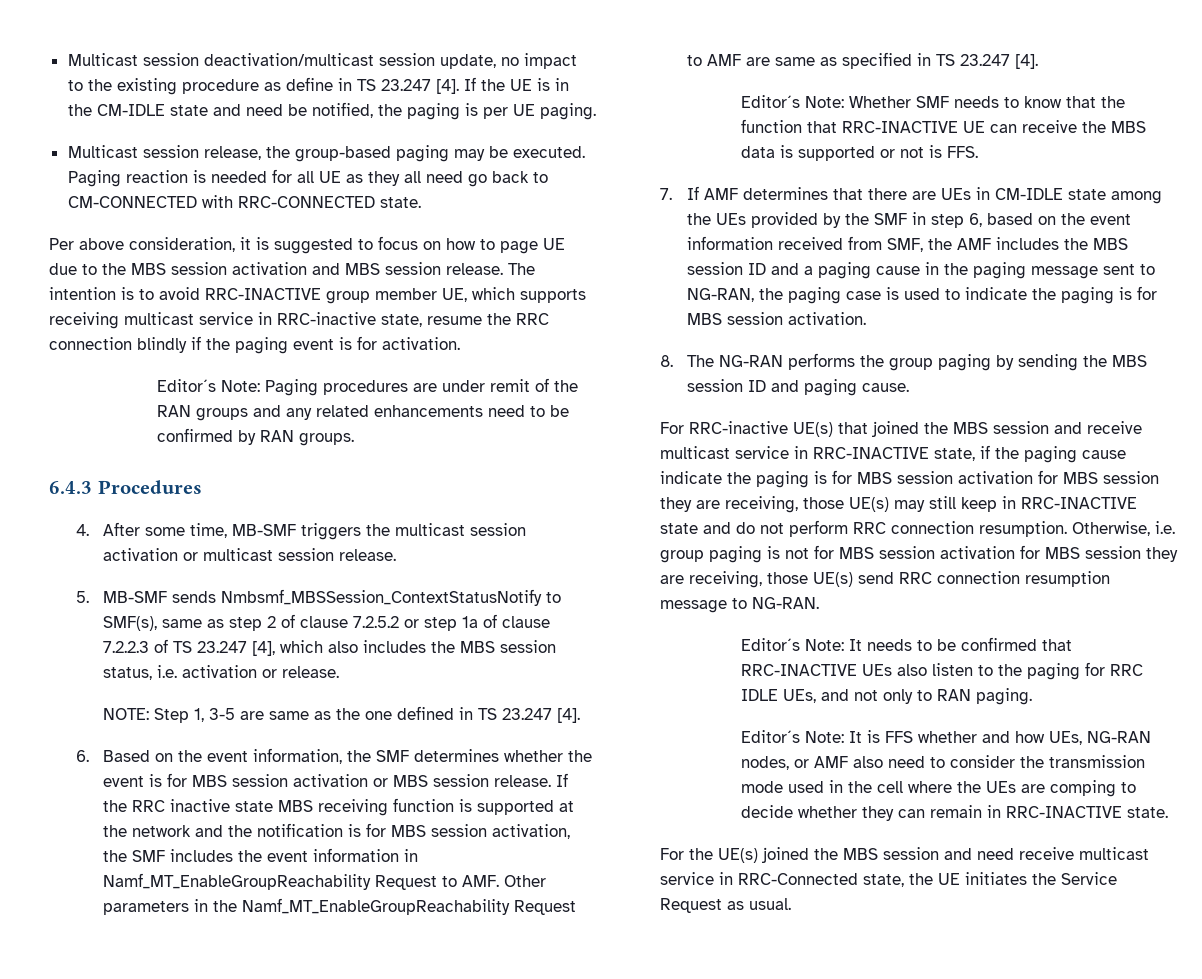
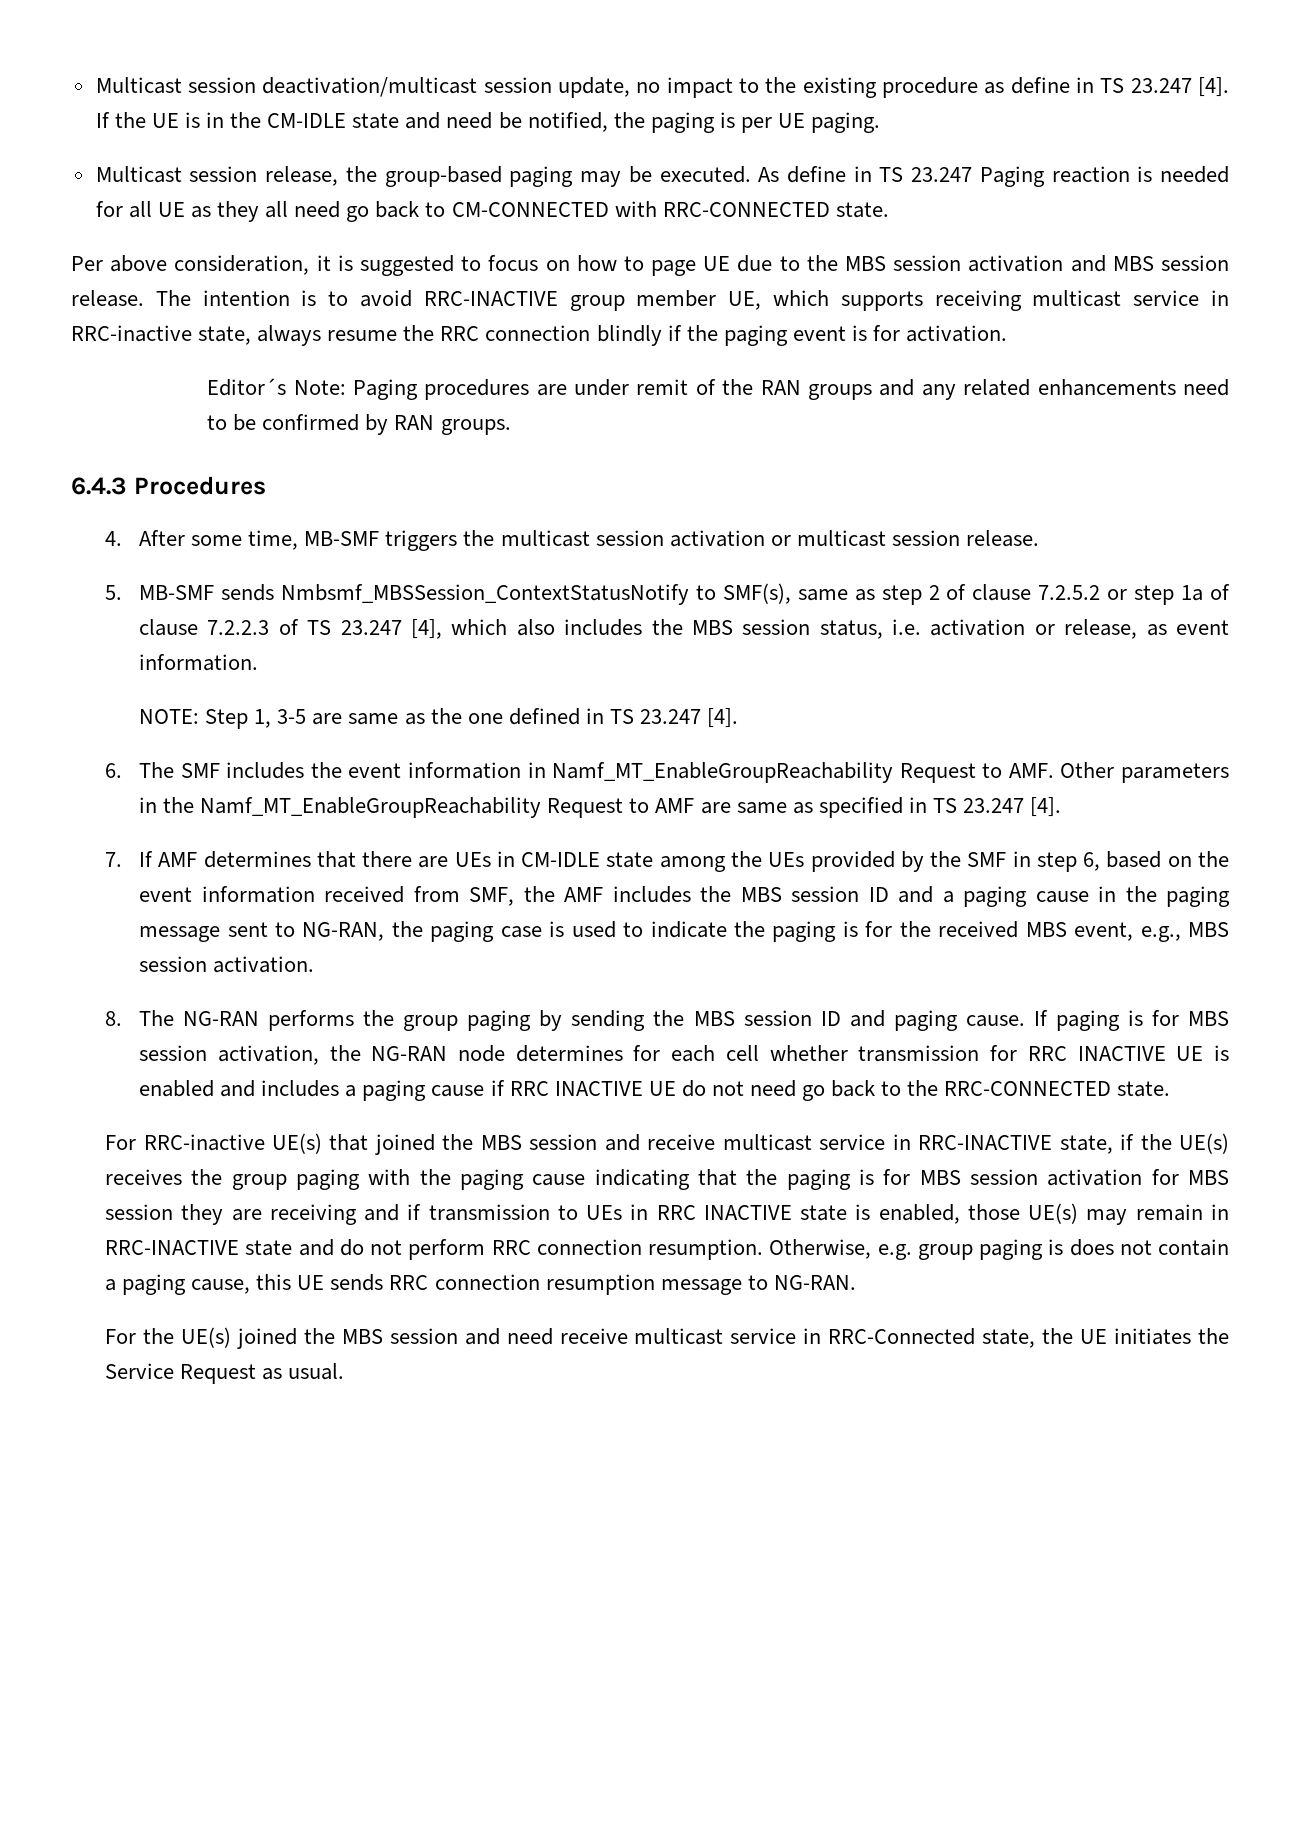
(585, 152) none -> [758,166,973,183] As define in TS 23.247
(422, 320) none -> [257,325,322,346] always
[282,666,340,678] release. -> [1064,619,1229,639] [139,654,259,671] release, as event information.
[103,748,593,764] [103,773,569,787] [103,798,575,816] [103,823,571,839] [103,850,128,862] Based on the event information, the SMF determines whether the event is for MBS session activation or MBS session release. If the RRC inactive state MBS receiving function is supported at the network and the notification is for MBS session activation, the -> [139,762,175,778] The
[741,95,1126,108] [741,119,1147,133] [741,145,979,161] // Editor´s Note: Whether SMF needs to know that the function that RRC-INACTIVE UE can receive the MBS data is supported or not is FFS. -> (1062, 807) none
(1158, 293) none -> [899,921,1181,942] the received MBS event, e.g.,
(910, 387) none -> [1033,1010,1229,1031] [139,1045,1230,1065] [139,1080,1171,1101] If paging is for MBS session activation, the NG-RAN node determines for each cell whether transmission for RRC INACTIVE UE is enabled and includes a paging cause if RRC INACTIVE UE do not need go back to the RRC-CONNECTED state.
[1024,446,1127,463] [660,471,723,484] paging cause indicate -> [1179,1133,1229,1154] [105,1169,738,1190] UE(s) receives the group paging with the paging cause indicating that
[725,496,799,513] receiving, -> [269,1204,960,1225] receiving and if transmission to UEs in RRC INACTIVE state is enabled,
[929,496,998,512] still keep -> [1135,1204,1203,1221] remain
[1155,521,1176,534] i.e. -> [877,1244,912,1260] e.g.
[785,545,1179,562] [660,571,895,588] not for MBS session activation for MBS session they are receiving, those UE(s) send -> [1069,1239,1229,1256] [105,1274,384,1295] does not contain a paging cause, this UE sends
[741,637,1073,651] [741,662,1144,680] [741,688,1033,705] [741,730,1152,745] [741,755,1146,770] [741,780,1137,797] [741,805,1169,821] // Editor´s Note: It needs to be confirmed that RRC-INACTIVE UEs also listen to the paging for RRC IDLE UEs, and not only to RAN paging. // Editor´s Note: It is FFS whether and how UEs, NG-RAN nodes, or AMF also need to consider the transmission mode used in the cell where the UEs are comping to decide whether they can remain in RRC-INACTIVE state. -> (856, 1282) none

